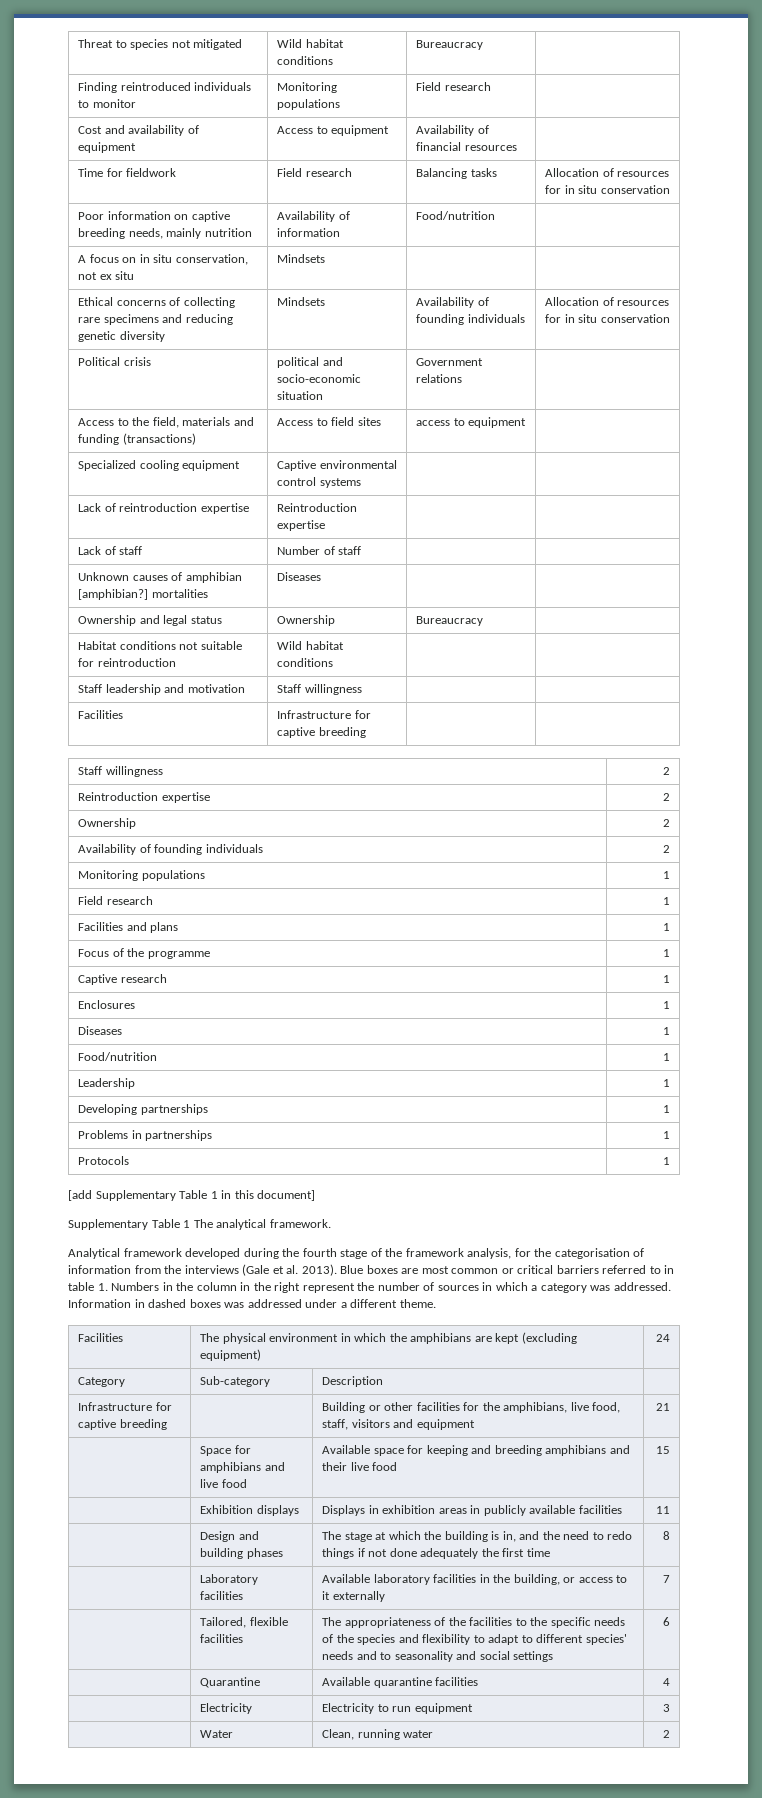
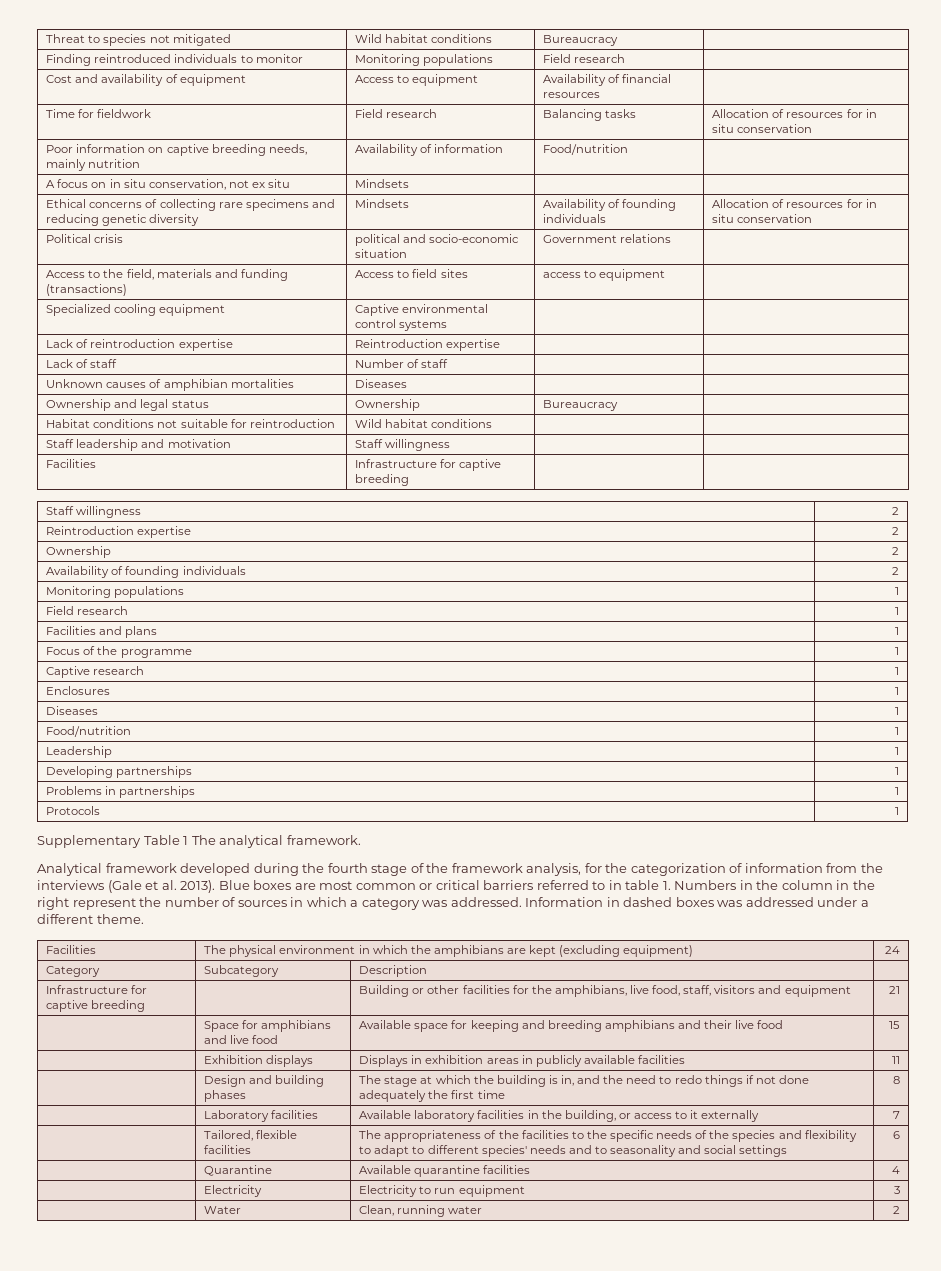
[78,589,149,600] [amphibian?] -> (228, 385) none
[68,1190,316,1201] // [add Supplementary Table 1 in this document] -> (899, 811) none
[554,1248,630,1259] categorisation -> [630,863,726,876] categorization
[200,1376,271,1387] Sub-category -> [204,965,280,977] Subcategory

